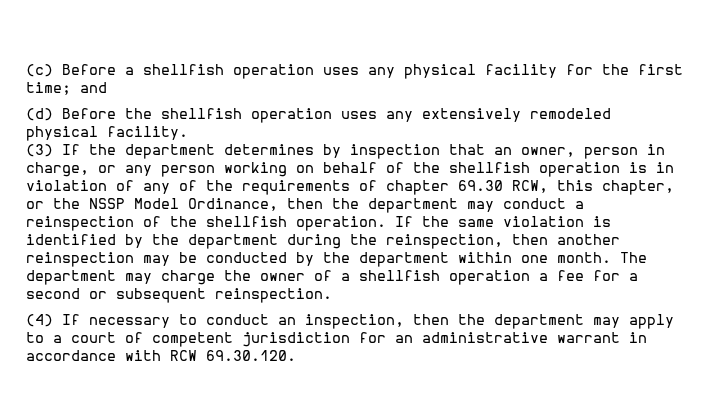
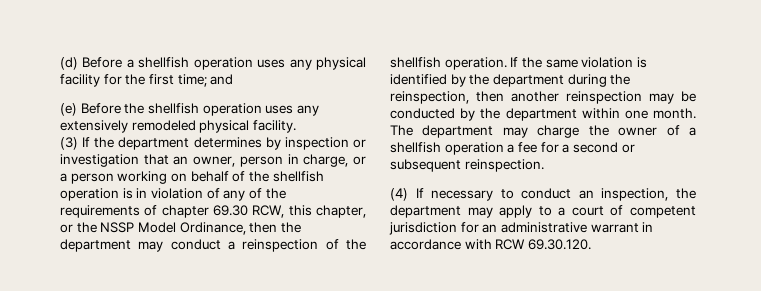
[26,64,53,77] (c) -> [60,57,78,70] (d)
[26,108,53,121] (d) -> [60,103,77,116] (e)
(440, 151) none -> [353,139,367,148] [60,154,139,167] or investigation
[125,165,152,176] any -> [60,173,67,182] a
[413,314,449,325] then -> (669, 194) none

